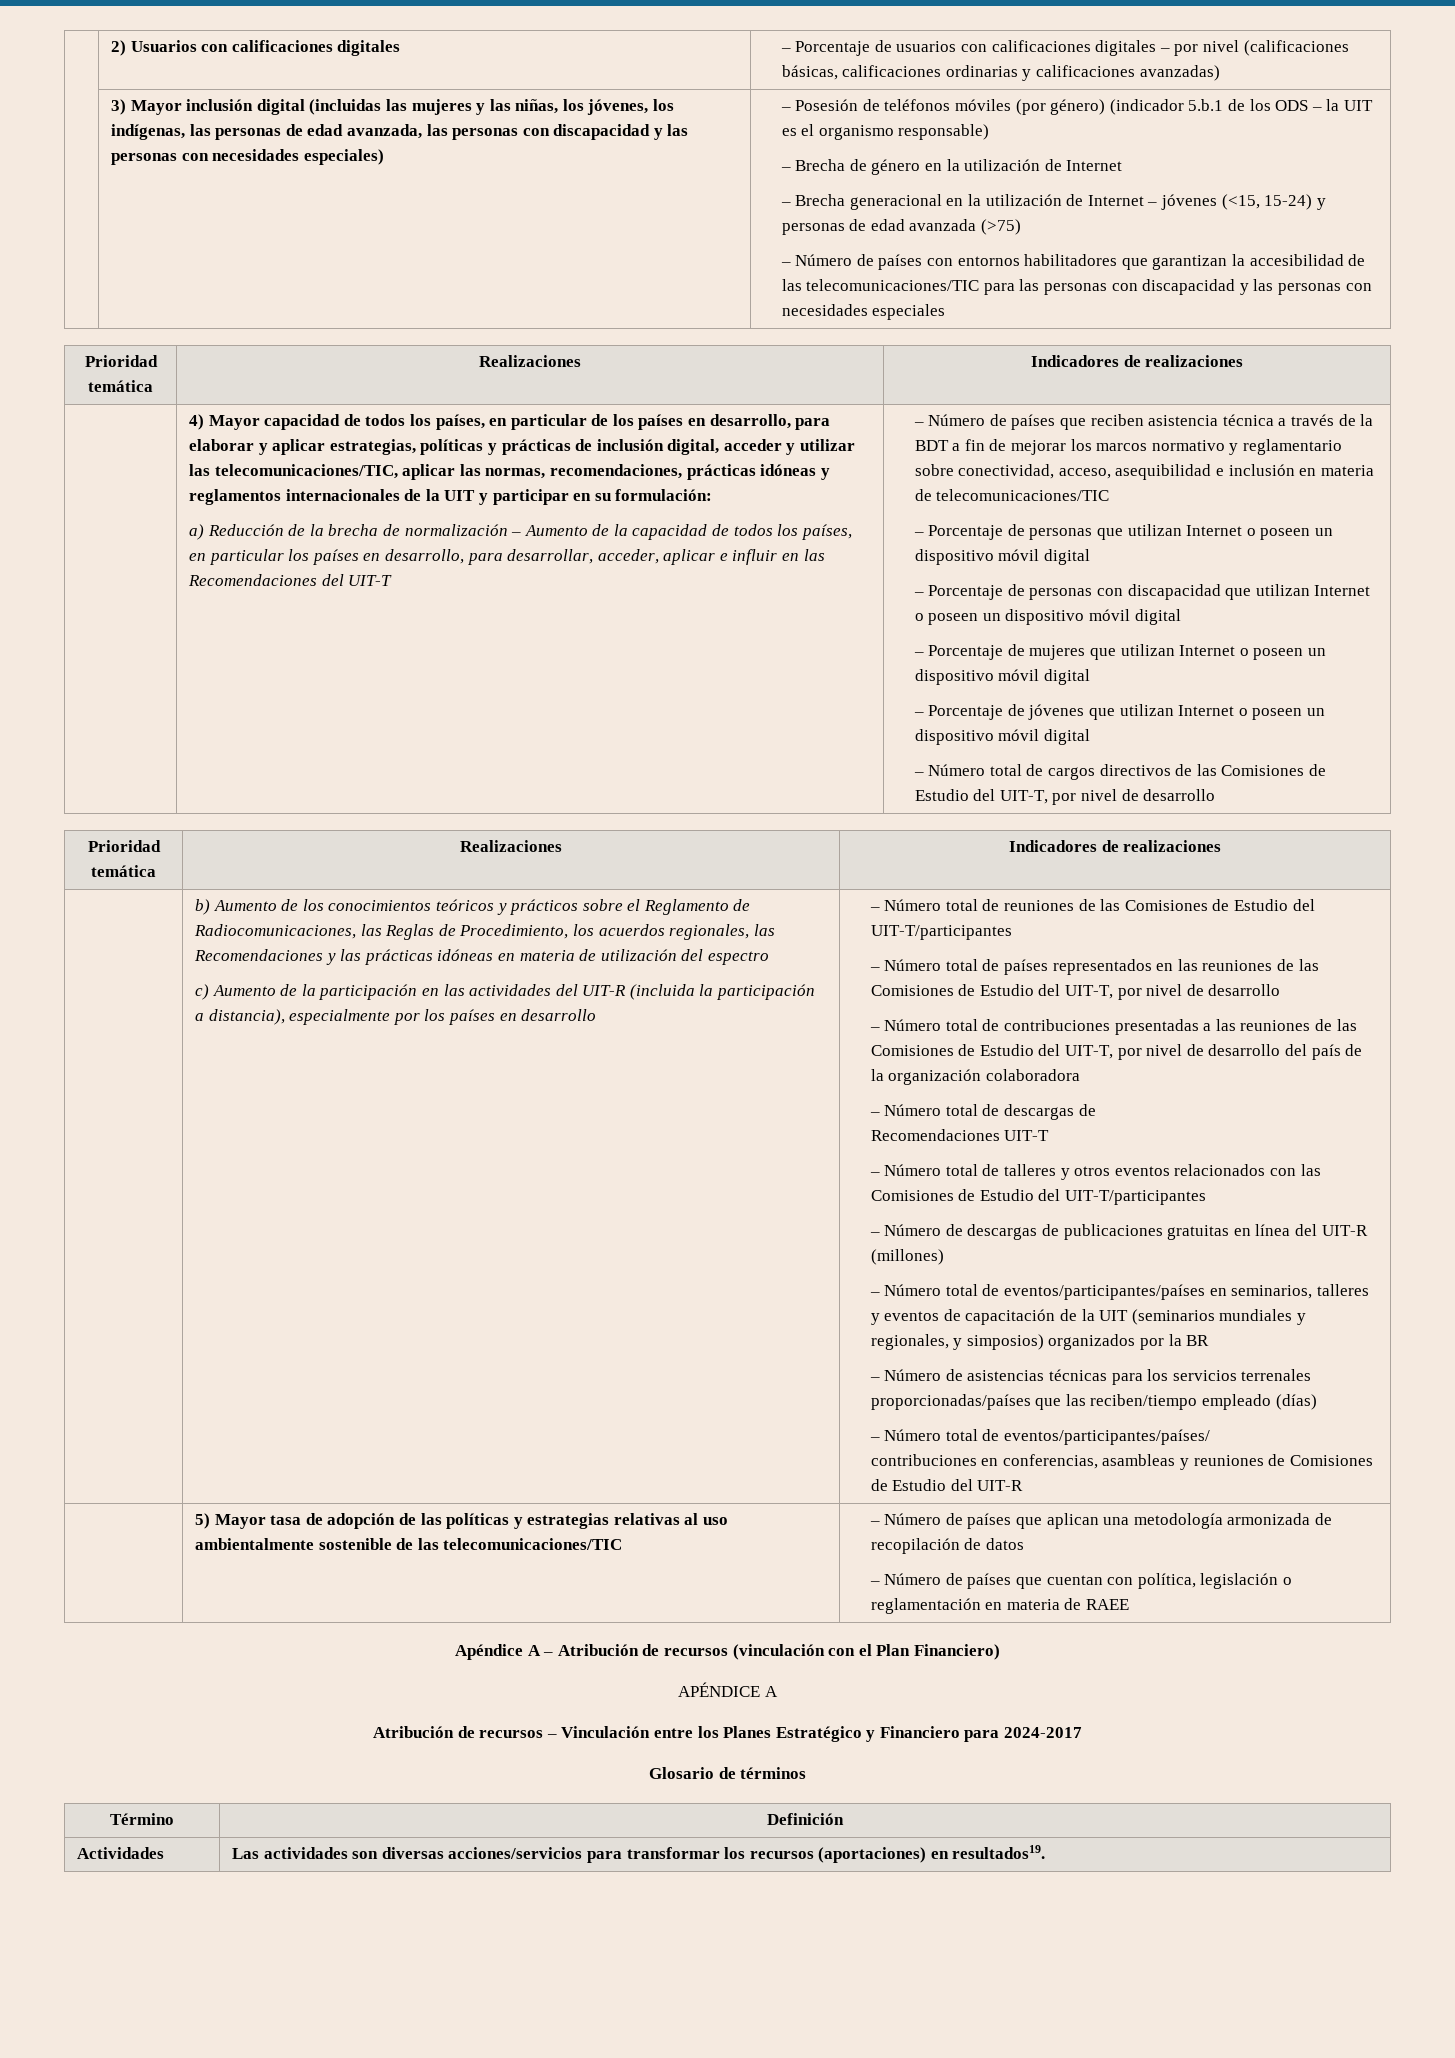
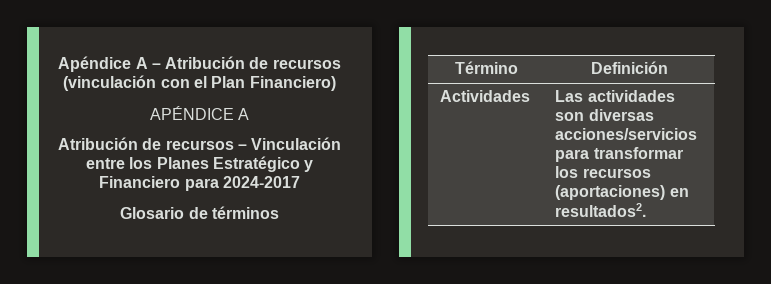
[110,40,401,56] [780,40,1349,56] [781,65,1220,81] [110,99,675,115] [110,124,689,140] [110,149,384,165] [780,99,1373,115] [781,124,990,140] [780,159,1123,175] [780,194,1326,210] [781,219,1022,235] [780,254,1366,270] [781,279,1372,295] [781,304,946,320] [84,355,158,367] [88,380,153,392] [479,355,581,367] [1030,355,1244,367] [188,414,831,430] [188,439,856,455] [188,464,830,480] [188,489,713,505] [188,524,852,540] [188,549,825,565] [187,574,393,586] [913,414,1374,430] [914,439,1343,455] [914,464,1374,480] [914,489,1110,501] [913,524,1334,540] [914,549,1090,565] [913,584,1371,600] [914,609,1181,625] [913,644,1327,660] [914,669,1090,685] [913,704,1326,720] [914,729,1090,745] [913,764,1327,780] [914,789,1216,805] [87,840,161,852] [91,865,156,877] [460,840,562,852] [1008,840,1222,852] [194,899,751,915] [193,924,775,940] [193,949,769,965] [194,984,816,1000] [194,1009,597,1025] [869,899,1315,911] [870,925,1012,940] [869,959,1319,975] [870,984,1281,1000] [869,1019,1357,1035] [870,1044,1363,1060] [870,1069,1080,1085] [869,1104,1096,1120] [870,1129,1050,1141] [869,1164,1321,1180] [870,1189,1207,1205] [869,1224,1368,1240] [870,1249,944,1265] [869,1284,1369,1300] [870,1309,1307,1325] [870,1334,1210,1350] [869,1369,1312,1385] [870,1394,1317,1410] [869,1429,1211,1445] [870,1454,1373,1470] [870,1479,1024,1491] [194,1513,729,1529] [194,1538,623,1550] [869,1513,1333,1529] [870,1538,1024,1554] [869,1573,1293,1589] [870,1598,1130,1614] | 2) Usuarios con calificaciones digitales | – Porcentaje de usuarios con calificaciones digitales – por nivel (calificaciones básicas, calificaciones ordinarias y calificaciones avanzadas) // | 3) Mayor inclusión digital (incluidas las mujeres y las niñas, los jóvenes, los indígenas, las personas de edad avanzada, las personas con discapacidad y las personas con necesidades especiales) | – Posesión de teléfonos móviles (por género) (indicador 5.b.1 de los ODS – la UIT es el organismo responsable) // – Brecha de género en la utilización de Internet // – Brecha generacional en la utilización de Internet – jóvenes (<15, 15-24) y personas de edad avanzada (>75) // – Número de países con entornos habilitadores que garantizan la accesibilidad de las telecomunicaciones/TIC para las personas con discapacidad y las personas con necesidades especiales // Prioridad temática | Realizaciones | Indicadores de realizaciones // | 4) Mayor capacidad de todos los países, en particular de los países en desarrollo, para elaborar y aplicar estrategias, políticas y prácticas de inclusión digital, acceder y utilizar las telecomunicaciones/TIC, aplicar las normas, recomendaciones, prácticas idóneas y reglamentos internacionales de la UIT y participar en su formulación: // a) Reducción de la brecha de normalización – Aumento de la capacidad de todos los países, en particular los países en desarrollo, para desarrollar, acceder, aplicar e influir en las Recomendaciones del UIT-T | – Número de países que reciben asistencia técnica a través de la BDT a fin de mejorar los marcos normativo y reglamentario sobre conectividad, acceso, asequibilidad e inclusión en materia de telecomunicaciones/TIC // – Porcentaje de personas que utilizan Internet o poseen un dispositivo móvil digital // – Porcentaje de personas con discapacidad que utilizan Internet o poseen un dispositivo móvil digital // – Porcentaje de mujeres que utilizan Internet o poseen un dispositivo móvil digital // – Porcentaje de jóvenes que utilizan Internet o poseen un dispositivo móvil digital // – Número total de cargos directivos de las Comisiones de Estudio del UIT-T, por nivel de desarrollo // Prioridad temática | Realizaciones | Indicadores de realizaciones // | b) Aumento de los conocimientos teóricos y prácticos sobre el Reglamento de Radiocomunicaciones, las Reglas de Procedimiento, los acuerdos regionales, las Recomendaciones y las prácticas idóneas en materia de utilización del espectro // c) Aumento de la participación en las actividades del UIT-R (incluida la participación a distancia), especialmente por los países en desarrollo | – Número total de reuniones de las Comisiones de Estudio del UIT-T/participantes // – Número total de países representados en las reuniones de las Comisiones de Estudio del UIT-T, por nivel de desarrollo // – Número total de contribuciones presentadas a las reuniones de las Comisiones de Estudio del UIT-T, por nivel de desarrollo del país de la organización colaboradora // – Número total de descargas de // Recomendaciones UIT-T // – Número total de talleres y otros eventos relacionados con las Comisiones de Estudio del UIT-T/participantes // – Número de descargas de publicaciones gratuitas en línea del UIT-R (millones) // – Número total de eventos/participantes/países en seminarios, talleres y eventos de capacitación de la UIT (seminarios mundiales y regionales, y simposios) organizados por la BR // – Número de asistencias técnicas para los servicios terrenales proporcionadas/países que las reciben/tiempo empleado (días) // – Número total de eventos/participantes/países/ // contribuciones en conferencias, asambleas y reuniones de Comisiones de Estudio del UIT-R // | 5) Mayor tasa de adopción de las políticas y estrategias relativas al uso ambientalmente sostenible de las telecomunicaciones/TIC | – Número de países que aplican una metodología armonizada de recopilación de datos // – Número de países que cuentan con política, legislación o reglamentación en materia de RAEE // -> (58, 64) none
[952,1845,1046,1859] resultados19. -> [555,203,647,217] resultados2.

